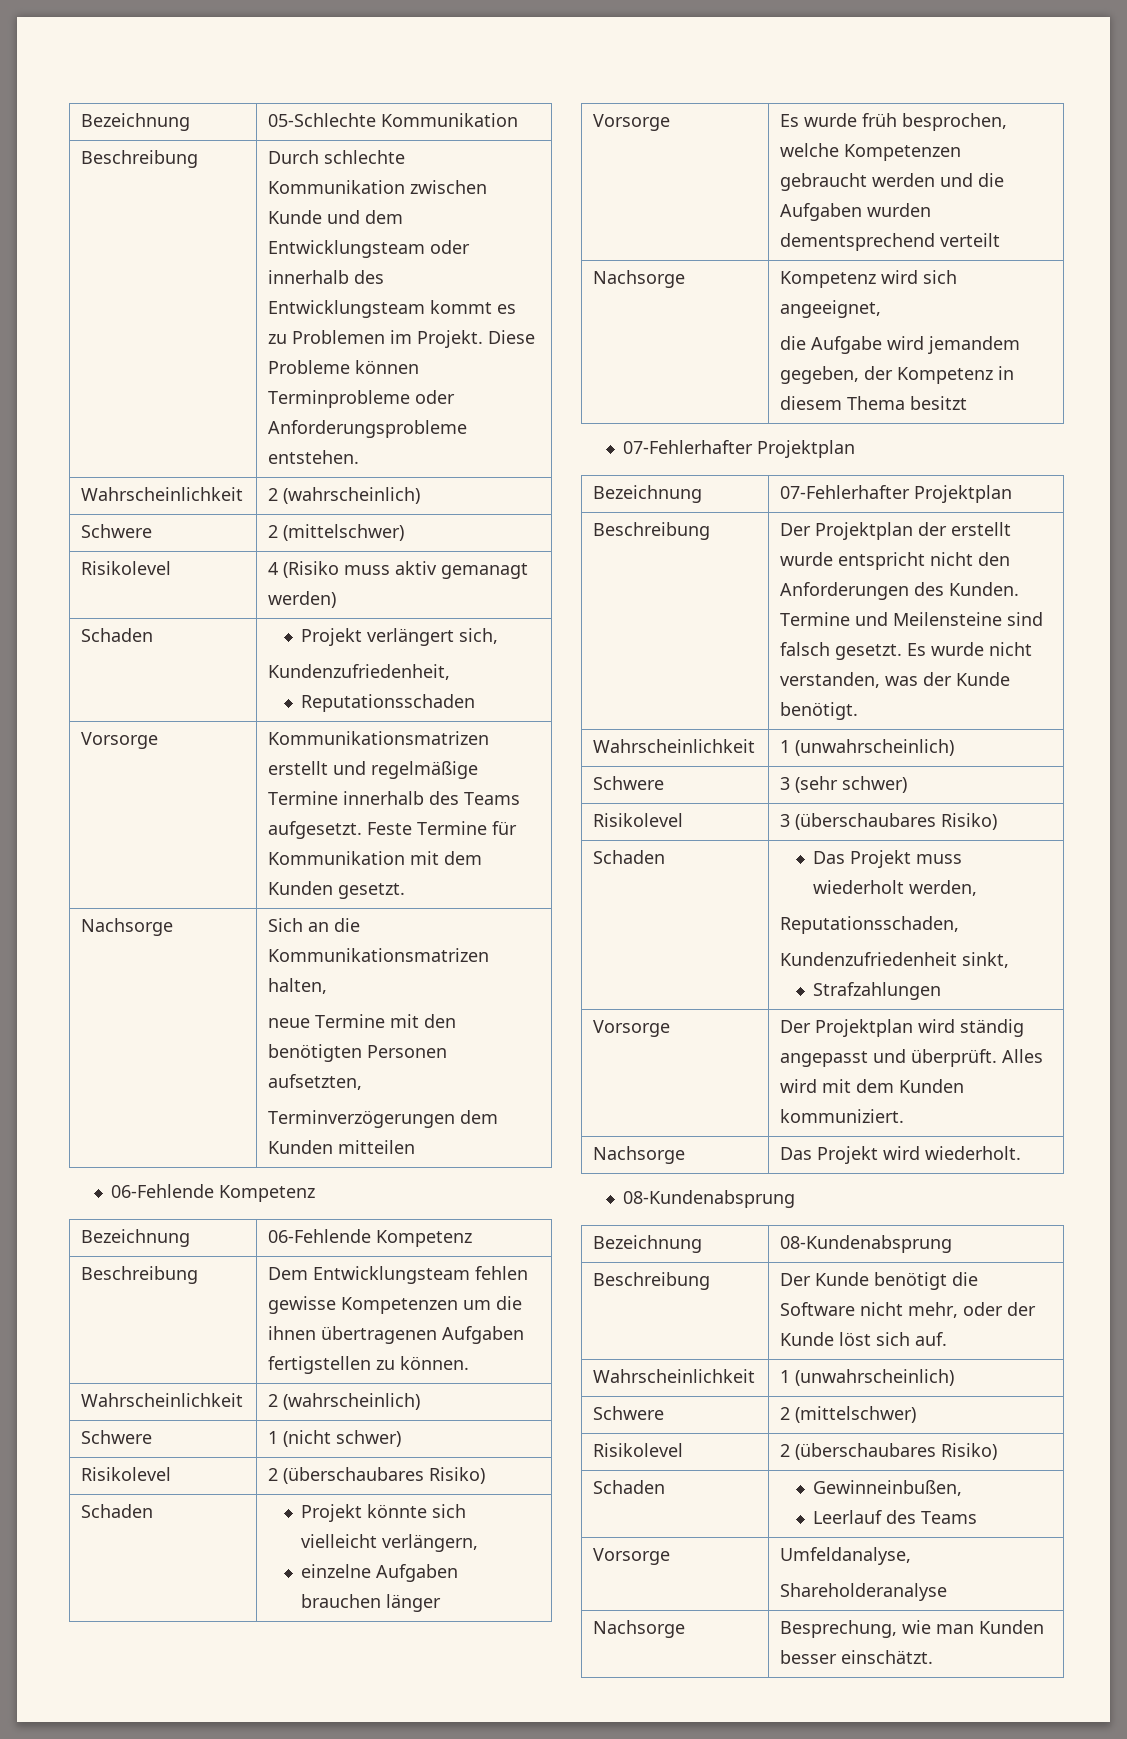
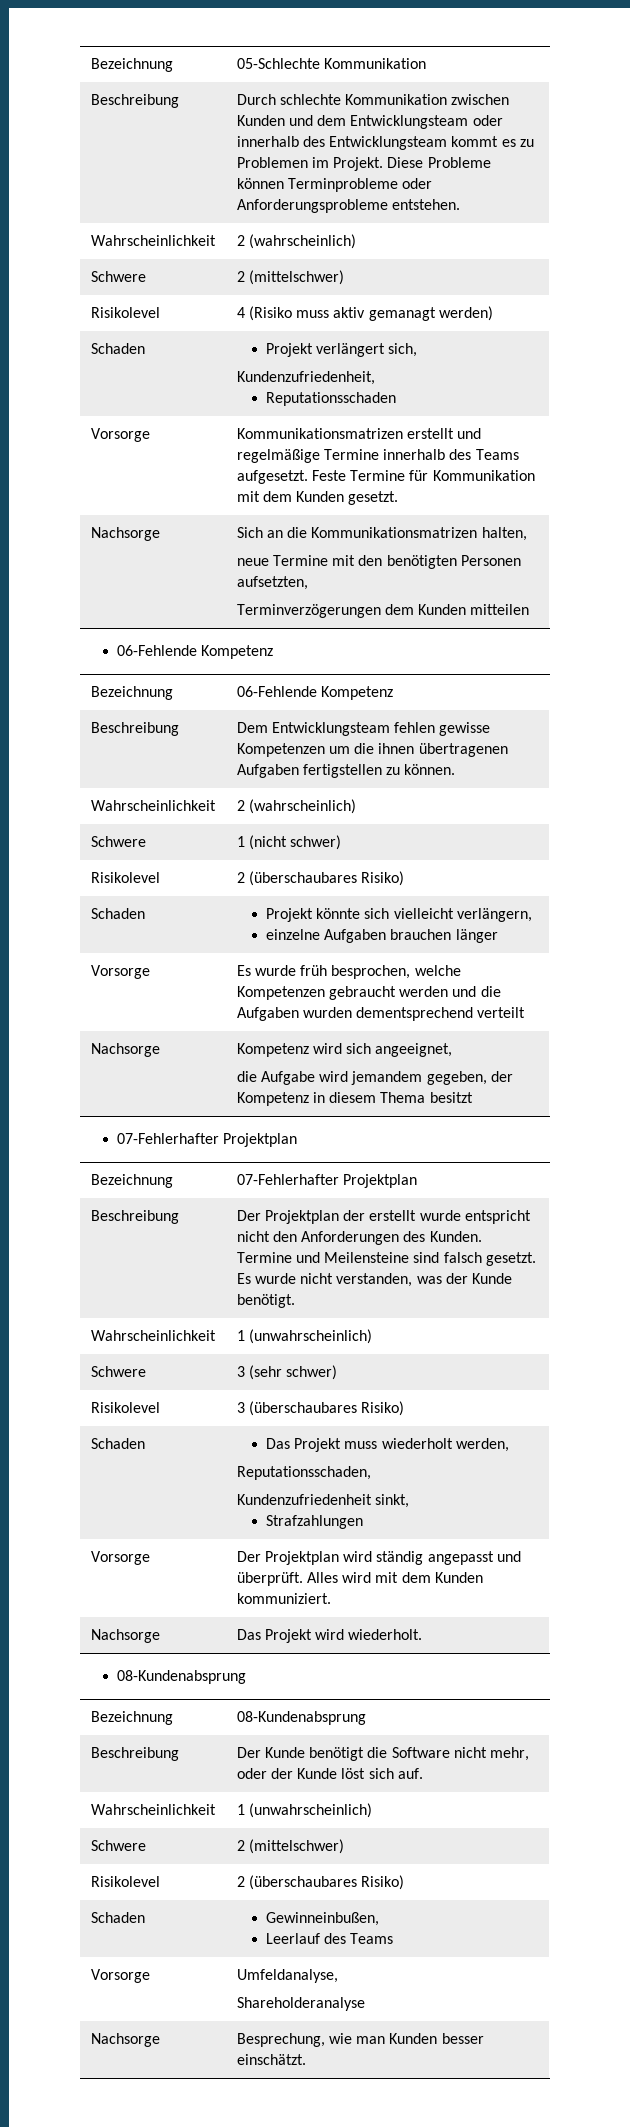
[268,210,323,224] Kunde -> [236,115,285,126] Kunden

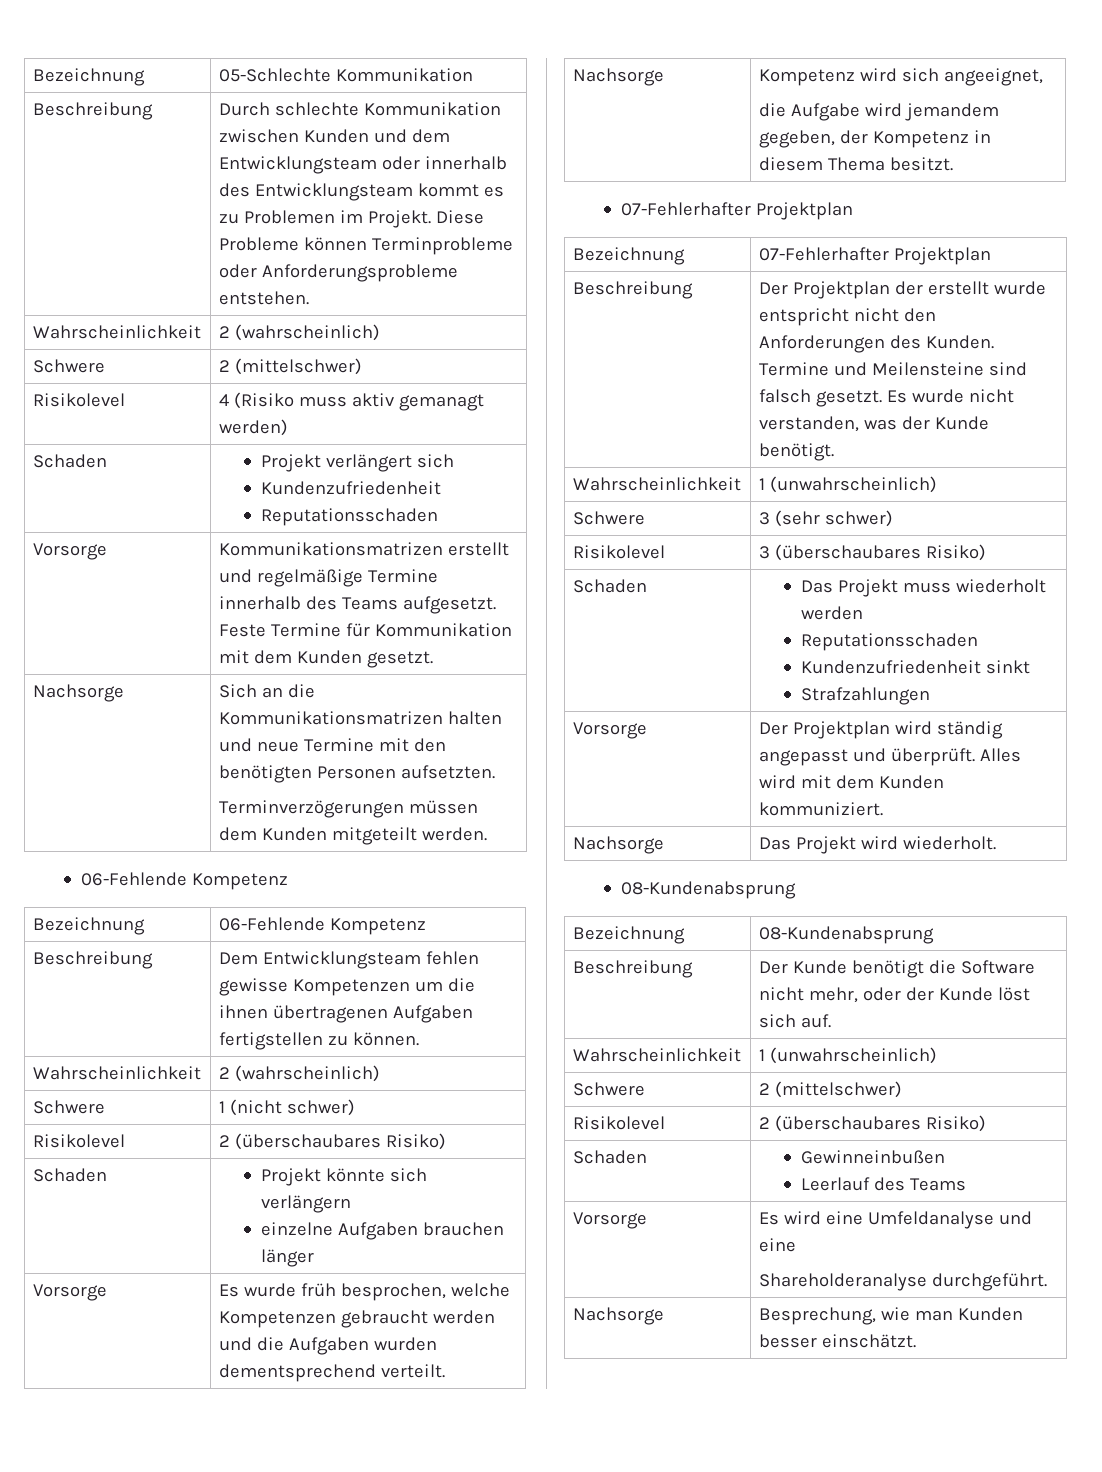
[388,343,418,357] [236,371,375,385] sich, // Kundenzufriedenheit, -> [416,454,454,468] [260,481,441,495] sich // Kundenzufriedenheit
[481,527,527,541] halten, // -> [447,711,502,725] [218,738,252,752] halten und
[236,576,308,590] aufsetzten, -> [400,765,495,779] aufsetzten.
[385,604,530,615] dem Kunden mitteilen -> [408,800,478,814] [218,827,487,845] müssen dem Kunden mitgeteilt werden.
[393,908,532,922] vielleicht verlängern, -> [260,1195,351,1213] verlängern
[477,1007,526,1018] verteilt -> [380,1364,445,1378] verteilt.
[429,1092,473,1103] besitzt -> [889,157,953,171] besitzt.
[455,1438,509,1452] [236,1466,371,1480] [236,1494,410,1508] werden, // Reputationsschaden, // Kundenzufriedenheit sinkt, -> [800,606,863,620] [800,633,978,651] [800,660,1030,674] werden // Reputationsschaden // Kundenzufriedenheit sinkt
[266,1912,380,1926] Gewinneinbußen, -> [800,1150,945,1164] Gewinneinbußen
[236,1969,338,1983] Umfeldanalyse, -> [758,1211,1032,1229] [758,1238,796,1252] Es wird eine Umfeldanalyse und eine
(365, 2004) none -> [931,1273,1047,1291] durchgeführt.

